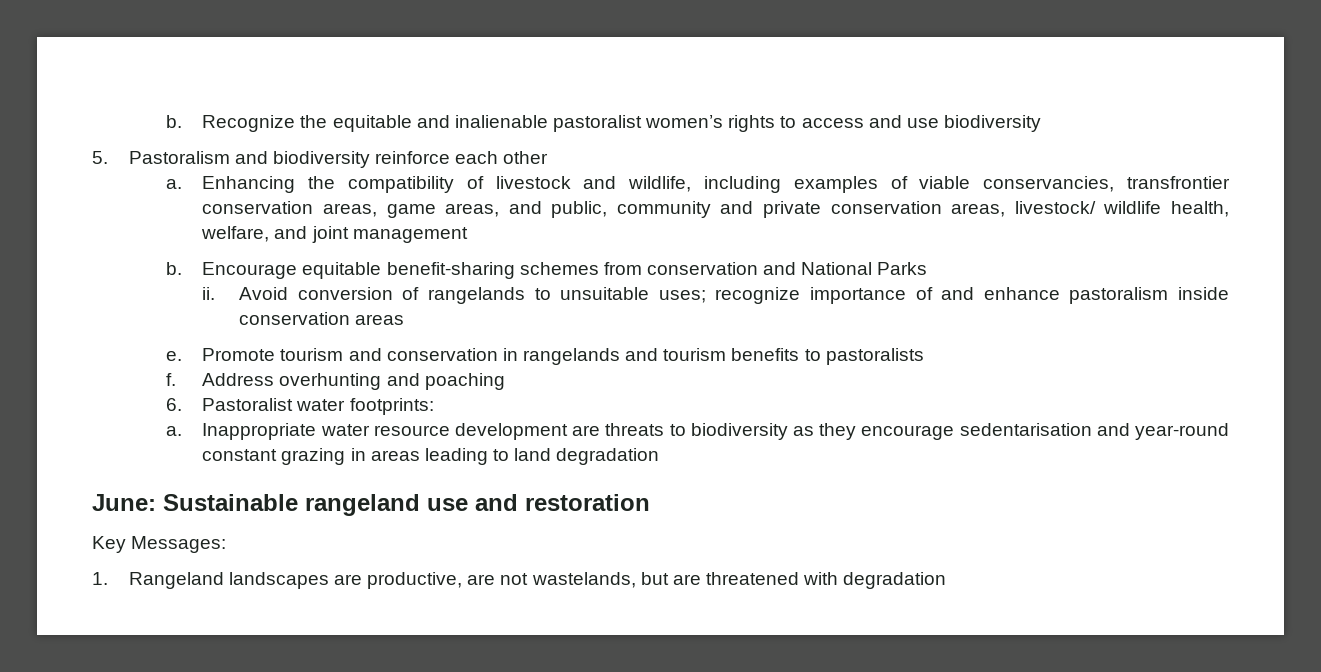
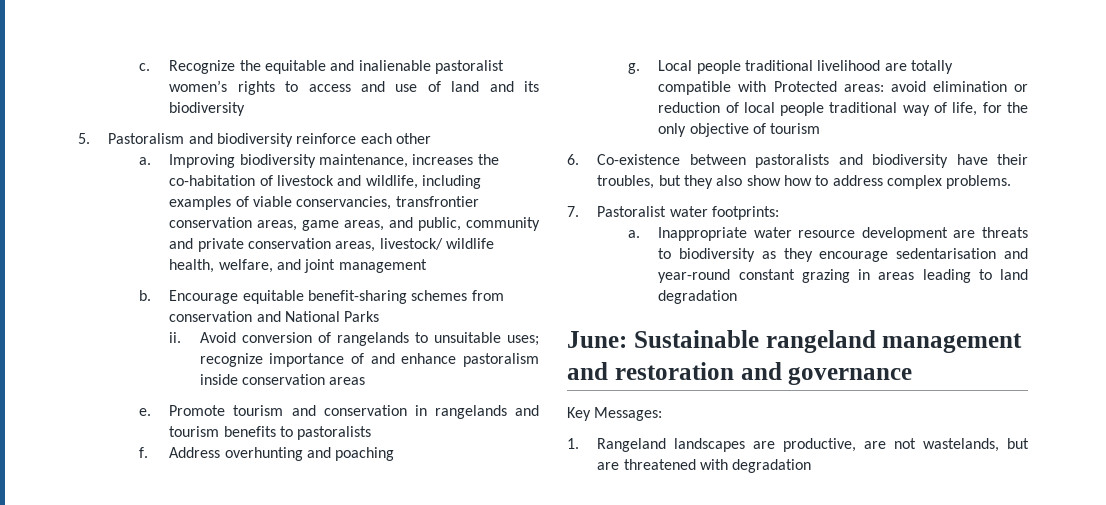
[165,115,182,128] b. -> [138,63,150,71] c.
(939, 123) none -> [427,81,539,92] of land and its
[202,176,454,193] Enhancing the compatibility -> [169,154,499,168] [169,175,256,186] Improving biodiversity maintenance, increases the co-habitation
[165,398,182,411] 6. -> [627,60,953,74] [658,81,1028,95] [658,102,1028,116] [658,123,821,137] [567,154,1028,168] [597,175,1012,189] [567,206,579,217] g. Local people traditional livelihood are totally compatible with Protected areas: avoid elimination or reduction of local people traditional way of life, for the only objective of tourism // 6. Co-existence between pastoralists and biodiversity have their troubles, but they also show how to address complex problems. // 7.
[427,498,468,511] use -> [882,333,1023,353] management
(650, 502) none -> [740,362,913,385] and governance

